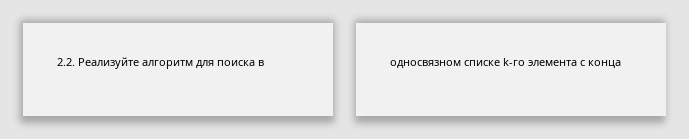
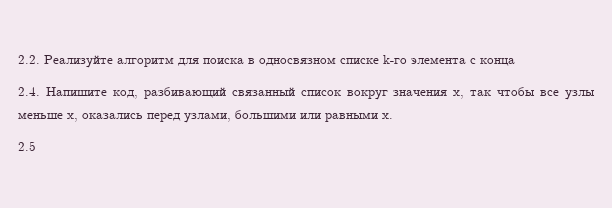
(621, 64) none -> [18,87,595,100] [18,110,393,123] [18,141,36,151] // 2.4. Напишите код, разбивающий связанный список вокруг значения x, так чтобы все узлы меньше x, оказались перед узлами, большими или равными x. // 2.5

